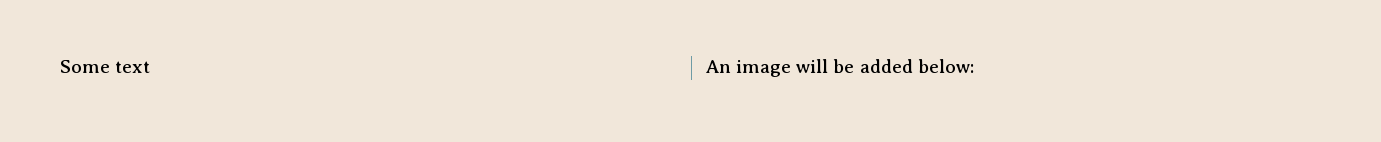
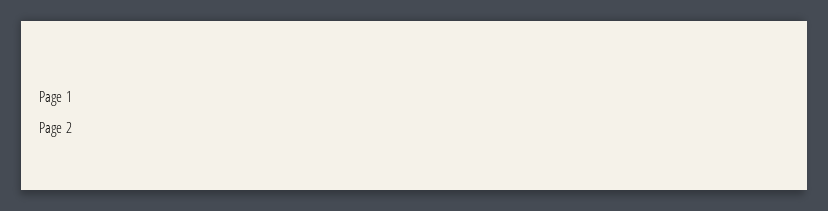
[60,60,151,73] [706,59,974,77] Some text // An image will be added below: -> [39,91,73,106] [39,122,73,137] Page 1 // Page 2

